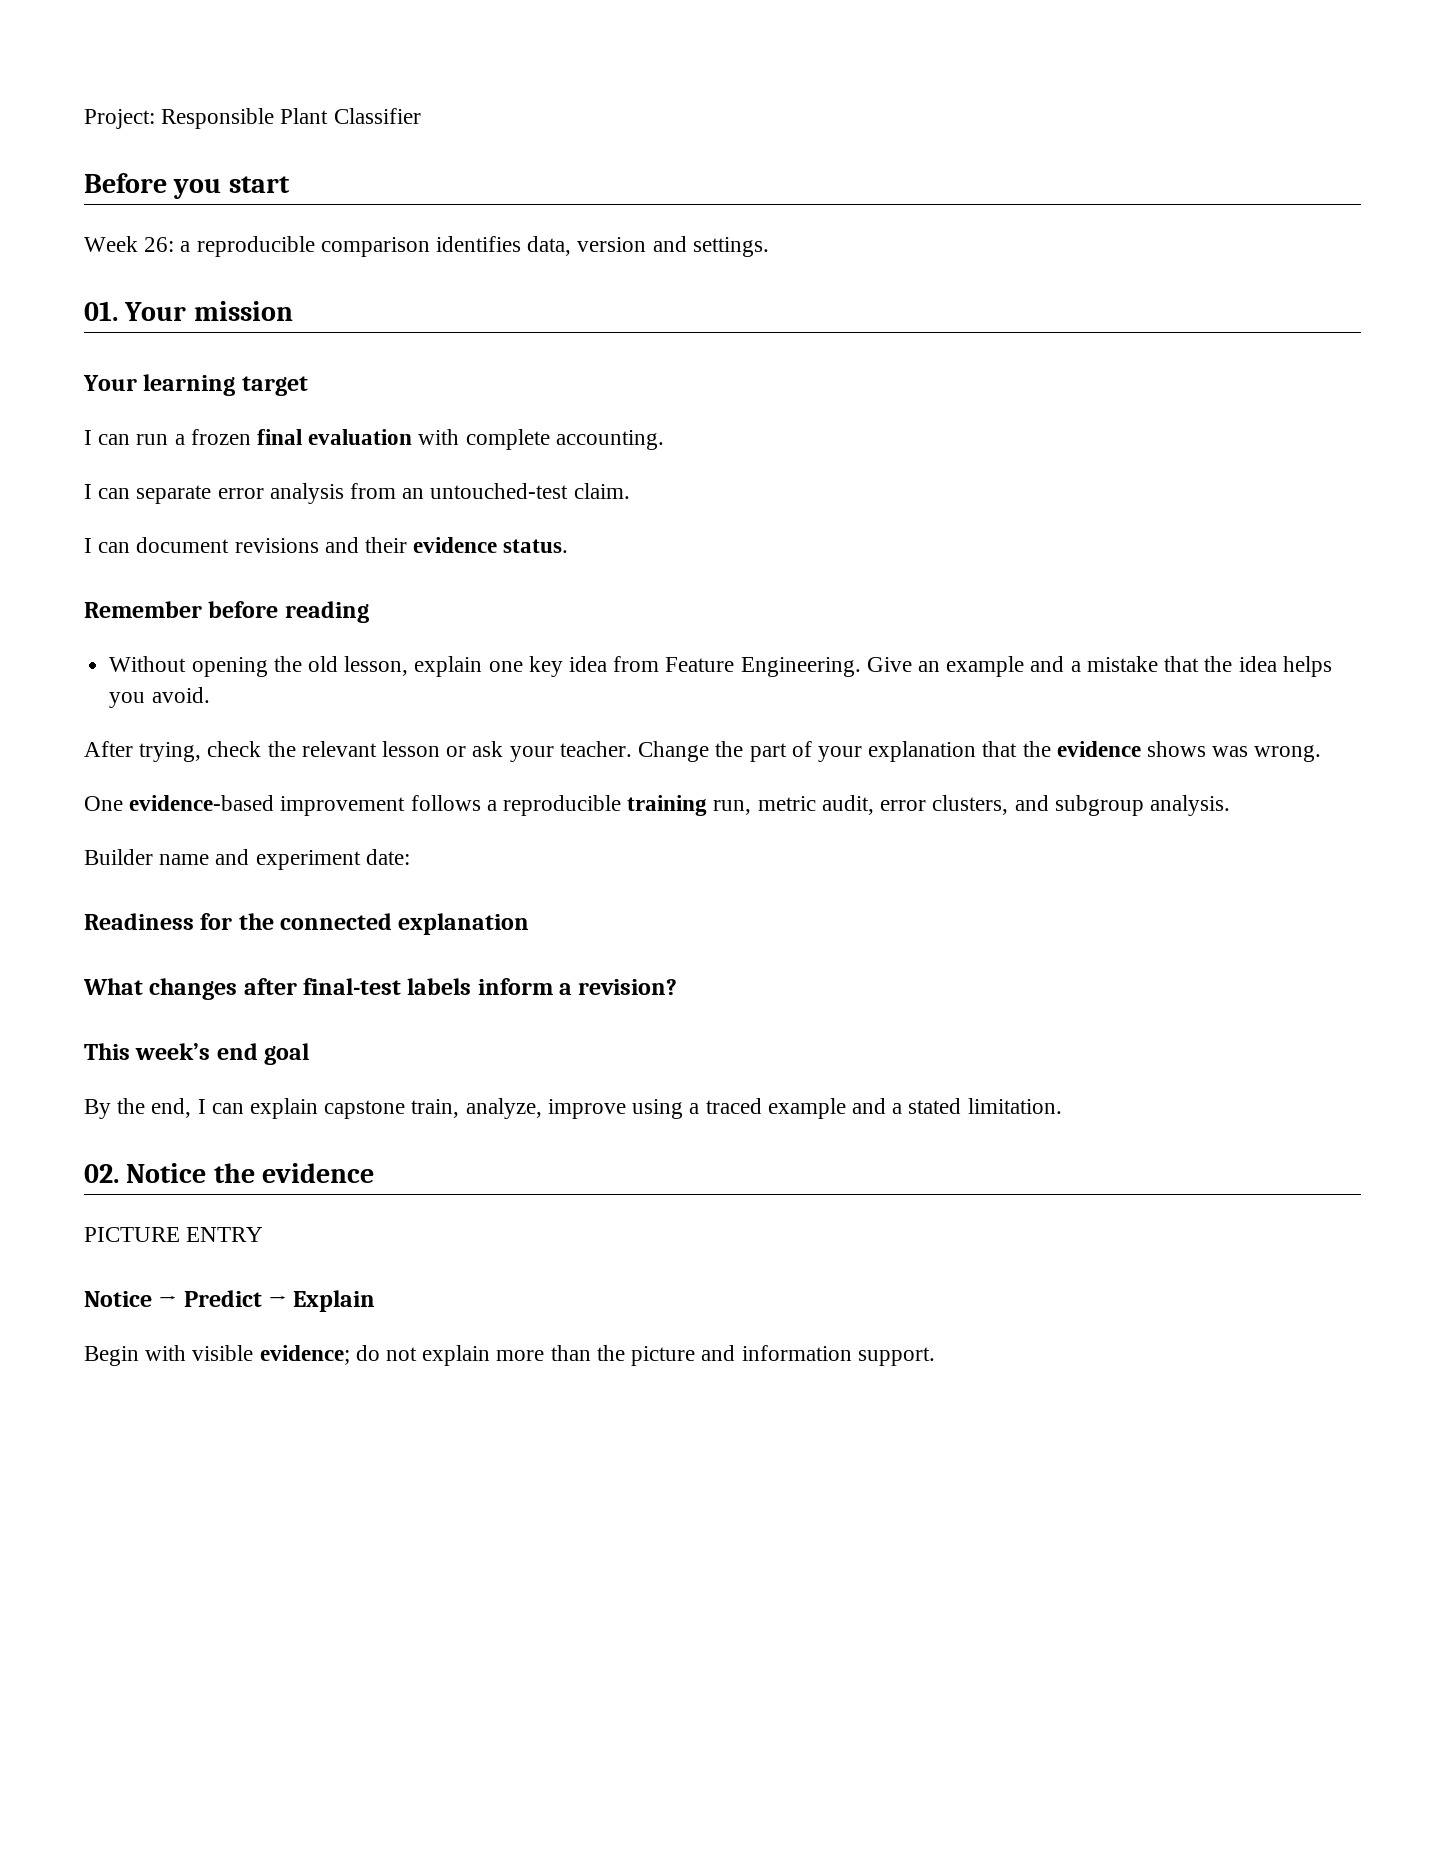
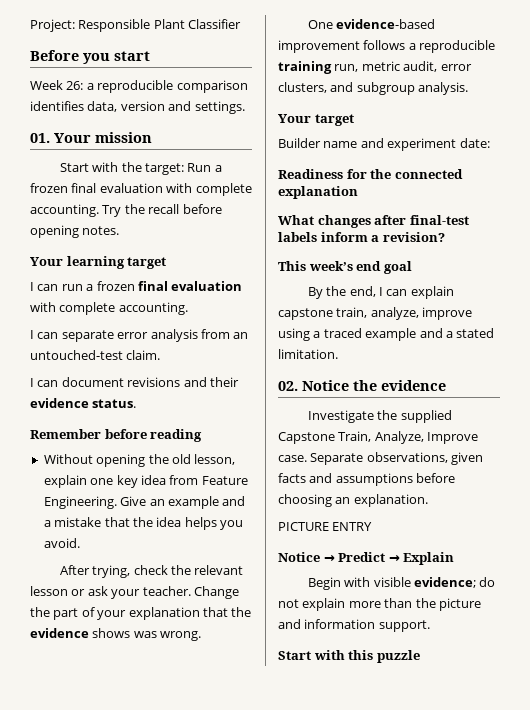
(293, 311) none -> [59,162,222,175] [30,183,252,196] [30,204,222,217] [30,225,120,238] // Start with the target: Run a frozen final evaluation with complete accounting. Try the recall before opening notes.
(1230, 805) none -> [278,114,354,126] // Your target
(375, 1173) none -> [307,410,452,423] [278,431,479,444] [278,452,484,465] [278,473,456,486] [278,494,428,507] // Investigate the supplied Capstone Train, Analyze, Improve case. Separate observations, given facts and assumptions before choosing an explanation.
(935, 1356) none -> [278,650,420,663] // Start with this puzzle

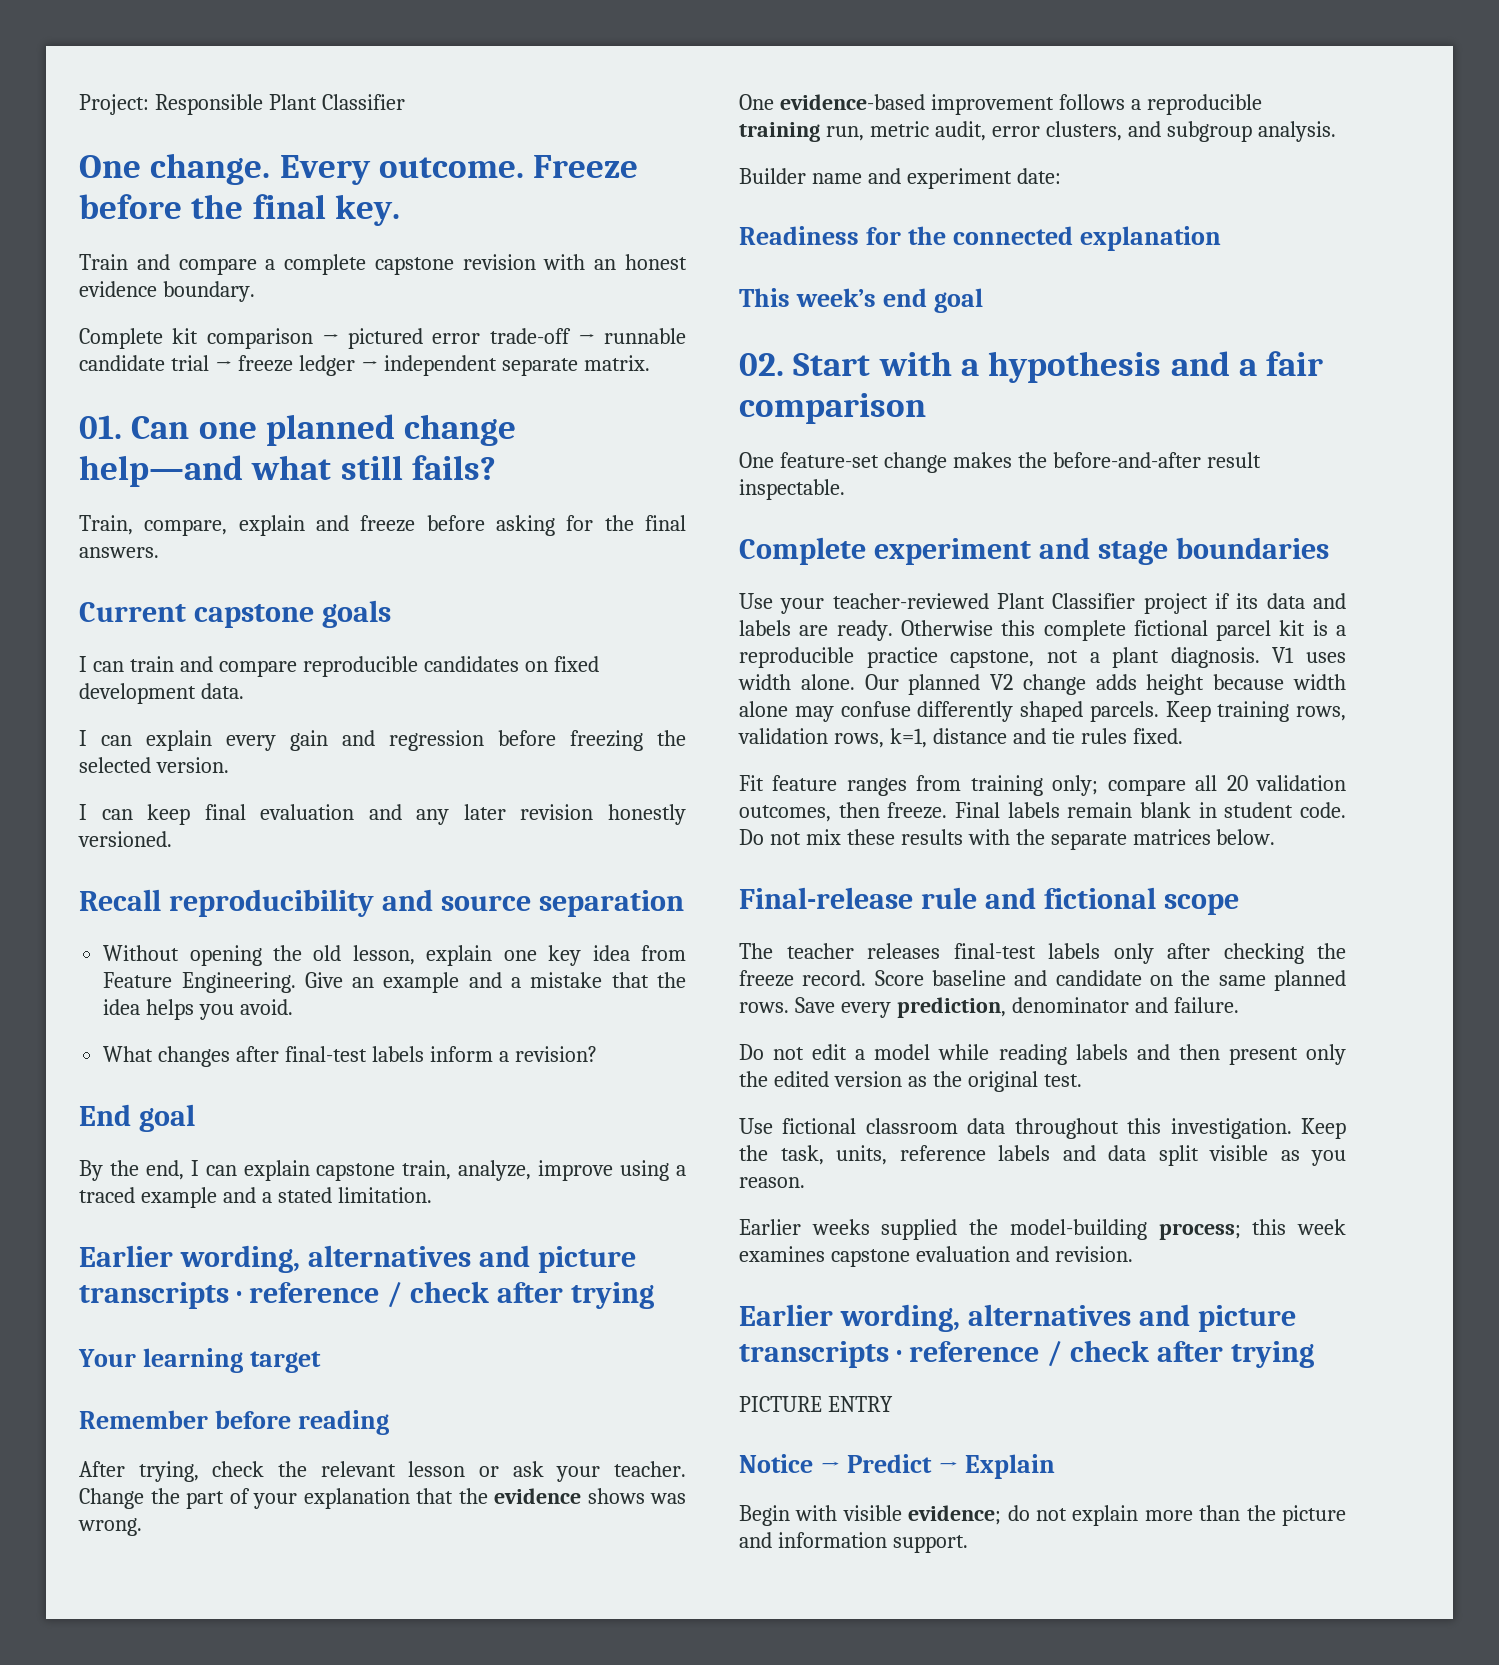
[30,50,150,64] [30,80,248,93] [30,101,245,114] [30,132,152,143] [59,162,222,175] [30,183,252,196] [30,204,222,217] [30,225,120,238] [30,256,167,269] [30,281,243,291] [30,302,188,315] [30,329,249,342] [30,350,161,360] [30,377,239,387] [30,398,137,408] [30,429,203,442] Before you start // Week 26: a reproducible comparison identifies data, version and settings. // 01. Your mission // Start with the target: Run a frozen final evaluation with complete accounting. Try the recall before opening notes. // Your learning target // I can run a frozen final evaluation with complete accounting. // I can separate error analysis from an untouched-test claim. // I can document revisions and their evidence status. // Remember before reading -> [79,153,639,185] [79,194,400,226] [79,254,687,275] [79,281,255,302] [79,328,686,349] [79,355,650,376] [79,414,517,446] [79,455,496,487] [79,515,686,536] [79,547,159,558] [79,600,391,628] [79,656,599,677] [79,683,244,704] [79,730,686,751] [79,757,229,773] [79,804,686,825] [78,831,172,847] [79,889,684,917] One change. Every outcome. Freeze before the final key. // Train and compare a complete capstone revision with an honest evidence boundary. // Complete kit comparison → pictured error trade-off → runnable candidate trial → freeze ledger → independent separate matrix. // 01. Can one planned change help—and what still fails? // Train, compare, explain and freeze before asking for the final answers. // Current capstone goals // I can train and compare reproducible candidates on fixed development data. // I can explain every gain and regression before freezing the selected version. // I can keep final evaluation and any later revision honestly versioned. // Recall reproducibility and source separation
(80, 543) none -> [103,1046,597,1067] [79,1104,195,1132] [79,1160,686,1181] [79,1187,432,1208] [79,1245,636,1273] [79,1281,654,1309] [78,1348,321,1373] [79,1410,389,1435] // What changes after final-test labels inform a revision? // End goal // By the end, I can explain capstone train, analyze, improve using a traced example and a stated limitation. // Earlier wording, alternatives and picture transcripts · reference / check after trying // Your learning target // Remember before reading
[278,114,354,126] // Your target -> (1336, 131) none
[278,215,469,228] [278,232,445,242] [278,261,412,274] [307,286,454,299] [278,307,473,320] [278,328,495,341] [278,349,338,359] [278,380,446,391] [307,410,452,423] [278,431,479,444] [278,452,484,465] [278,473,456,486] [278,494,428,507] What changes after final-test labels inform a revision? // This week’s end goal // By the end, I can explain capstone train, analyze, improve using a traced example and a stated limitation. // 02. Notice the evidence // Investigate the supplied Capstone Train, Analyze, Improve case. Separate observations, given facts and assumptions before choosing an explanation. -> [739,288,983,313] [739,351,1324,383] [739,393,926,424] [739,452,1261,473] [739,479,845,500] [739,537,1329,565] [739,593,1346,614] [739,620,1346,641] [739,647,1346,668] [738,674,1346,695] [739,701,1346,722] [738,728,1183,748] [739,775,1346,796] [739,802,1346,822] [739,829,1276,850] [739,887,1239,915] [739,943,1346,964] [739,970,1346,991] [739,997,1239,1018] [739,1044,1346,1065] [739,1071,1082,1092] [739,1118,1346,1139] [739,1145,1346,1166] [739,1177,805,1188] [739,1219,1346,1240] [739,1246,1133,1267] [739,1304,1296,1332] [739,1340,1314,1368] This week’s end goal // 02. Start with a hypothesis and a fair comparison // One feature-set change makes the before-and-after result inspectable. // Complete experiment and stage boundaries // Use your teacher-reviewed Plant Classifier project if its data and labels are ready. Otherwise this complete fictional parcel kit is a reproducible practice capstone, not a plant diagnosis. V1 uses width alone. Our planned V2 change adds height because width alone may confuse differently shaped parcels. Keep training rows, validation rows, k=1, distance and tie rules fixed. // Fit feature ranges from training only; compare all 20 validation outcomes, then freeze. Final labels remain blank in student code. Do not mix these results with the separate matrices below. // Final-release rule and fictional scope // The teacher releases final-test labels only after checking the freeze record. Score baseline and candidate on the same planned rows. Save every prediction, denominator and failure. // Do not edit a model while reading labels and then present only the edited version as the original test. // Use fictional classroom data throughout this investigation. Keep the task, units, reference labels and data split visible as you reason. // Earlier weeks supplied the model-building process; this week examines capstone evaluation and revision. // Earlier wording, alternatives and picture transcripts · reference / check after trying
[278,650,420,663] // Start with this puzzle -> (968, 1544) none

